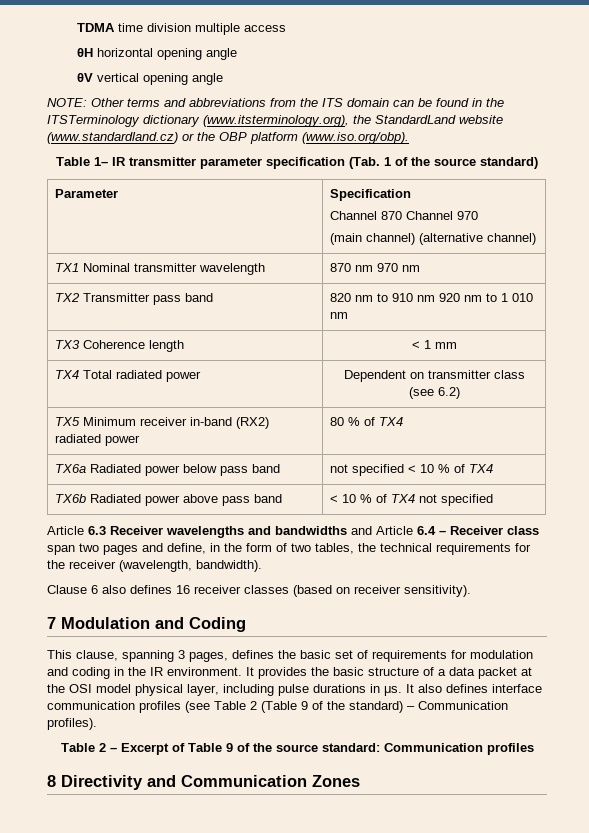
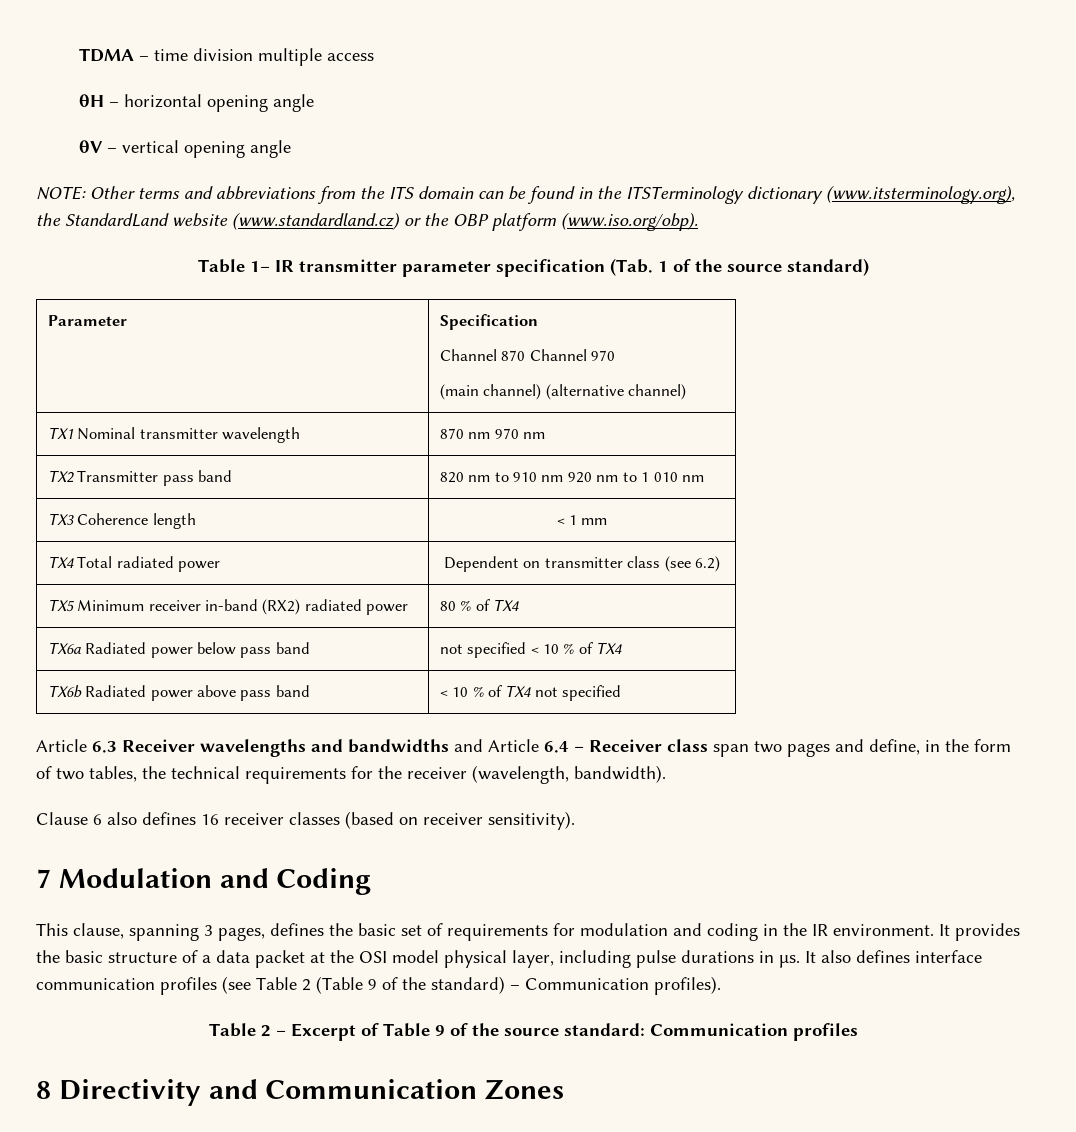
(116, 27) none -> [139,56,150,61] –
(94, 52) none -> [109,102,120,107] –
(94, 77) none -> [107,148,118,153] –

